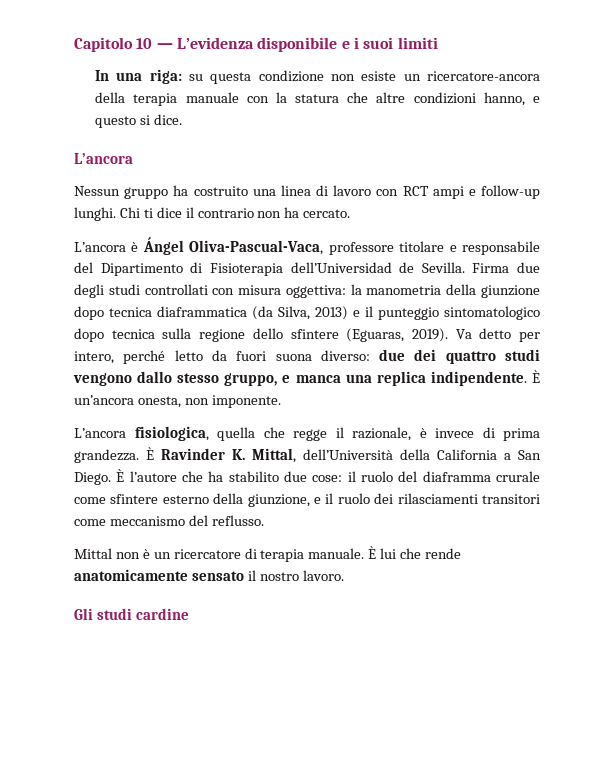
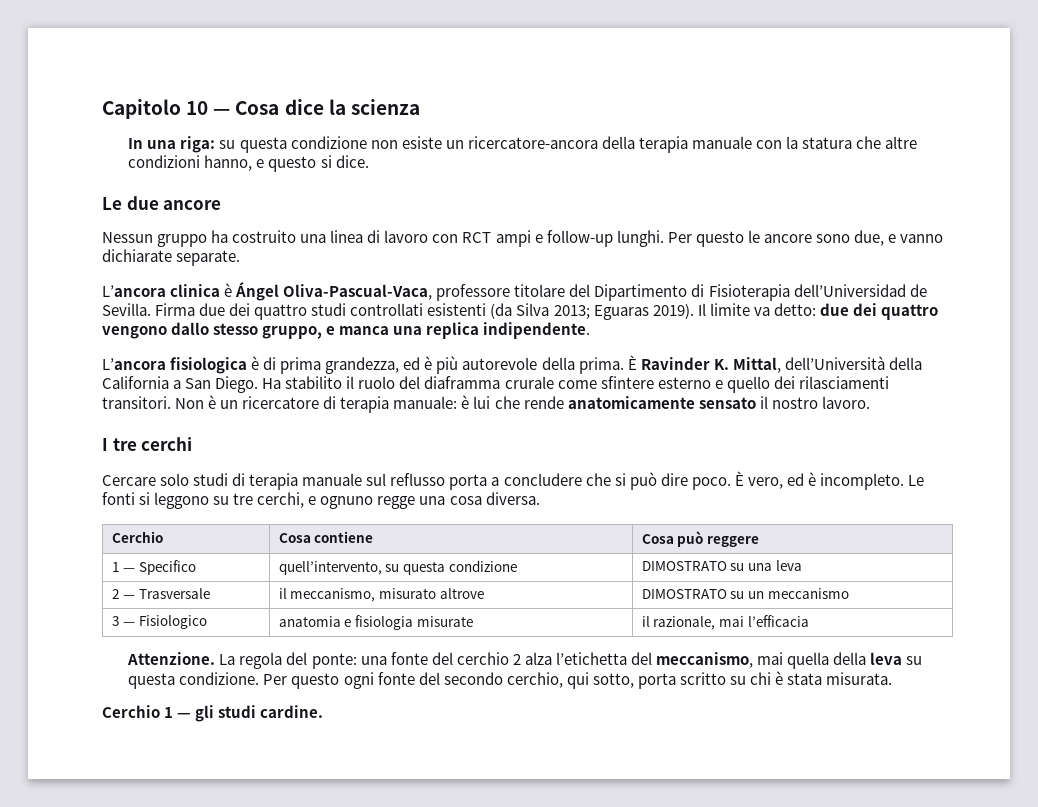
[176,37,438,52] L’evidenza disponibile e i suoi limiti -> [235,99,420,115] Cosa dice la scienza
[74,153,133,164] L’ancora -> [102,196,222,210] Le due ancore
[119,207,351,218] [74,242,126,252] Chi ti dice il contrario non ha cercato. // L’ancora -> [667,230,944,247] [102,249,241,266] [102,284,221,297] Per questo le ancore sono due, e vanno dichiarate separate. // L’ancora clinica
[449,241,540,255] e responsabile -> (566, 290) none
[74,284,540,298] [74,306,540,320] [74,328,540,342] [74,349,541,364] degli studi controllati con misura oggettiva: la manometria della giunzione dopo tecnica diaframmatica (da Silva, 2013) e il punteggio sintomatologico dopo tecnica sulla regione dello sfintere (Eguaras, 2019). Va detto per intero, perché letto da fuori suona diverso: due dei quattro studi -> [229,303,938,320] dei quattro studi controllati esistenti (da Silva 2013; Eguaras 2019). Il limite va detto: due dei quattro
[531,370,540,383] [74,395,281,408] [74,426,540,441] [74,449,139,463] È un’ancora onesta, non imponente. // L’ancora fisiologica, quella che regge il razionale, è invece di prima grandezza. -> [102,356,624,374] // L’ancora fisiologica è di prima grandezza, ed è più autorevole della prima.
[116,469,343,482] È l’autore che ha stabilito due cose: -> [262,376,343,389] Ha stabilito
[213,493,540,507] [74,515,264,526] [74,548,140,559] della giunzione, e il ruolo dei rilasciamenti transitori come meccanismo del reflusso. // Mittal non -> [714,376,889,393] [102,396,205,409] e quello dei rilasciamenti transitori. Non
[308,546,377,559] manuale. È -> [393,395,470,409] manuale: è
[74,608,190,620] Gli studi cardine -> [102,437,193,451] [102,471,925,490] [102,492,540,509] [111,531,163,543] [278,531,374,543] [641,531,759,547] [111,560,196,575] [278,560,517,575] [641,560,802,571] [111,588,210,599] [278,588,484,602] [641,588,849,599] [111,615,207,629] [278,615,473,630] [641,615,809,630] [127,652,923,669] [128,671,893,689] [102,705,324,722] I tre cerchi // Cercare solo studi di terapia manuale sul reflusso porta a concludere che si può dire poco. È vero, ed è incompleto. Le fonti si leggono su tre cerchi, e ognuno regge una cosa diversa. // Cerchio | Cosa contiene | Cosa può reggere // 1 — Specifico | quell’intervento, su questa condizione | DIMOSTRATO su una leva // 2 — Trasversale | il meccanismo, misurato altrove | DIMOSTRATO su un meccanismo // 3 — Fisiologico | anatomia e fisiologia misurate | il razionale, mai l’efficacia // Attenzione. La regola del ponte: una fonte del cerchio 2 alza l’etichetta del meccanismo, mai quella della leva su questa condizione. Per questo ogni fonte del secondo cerchio, qui sotto, porta scritto su chi è stata misurata. // Cerchio 1 — gli studi cardine.

